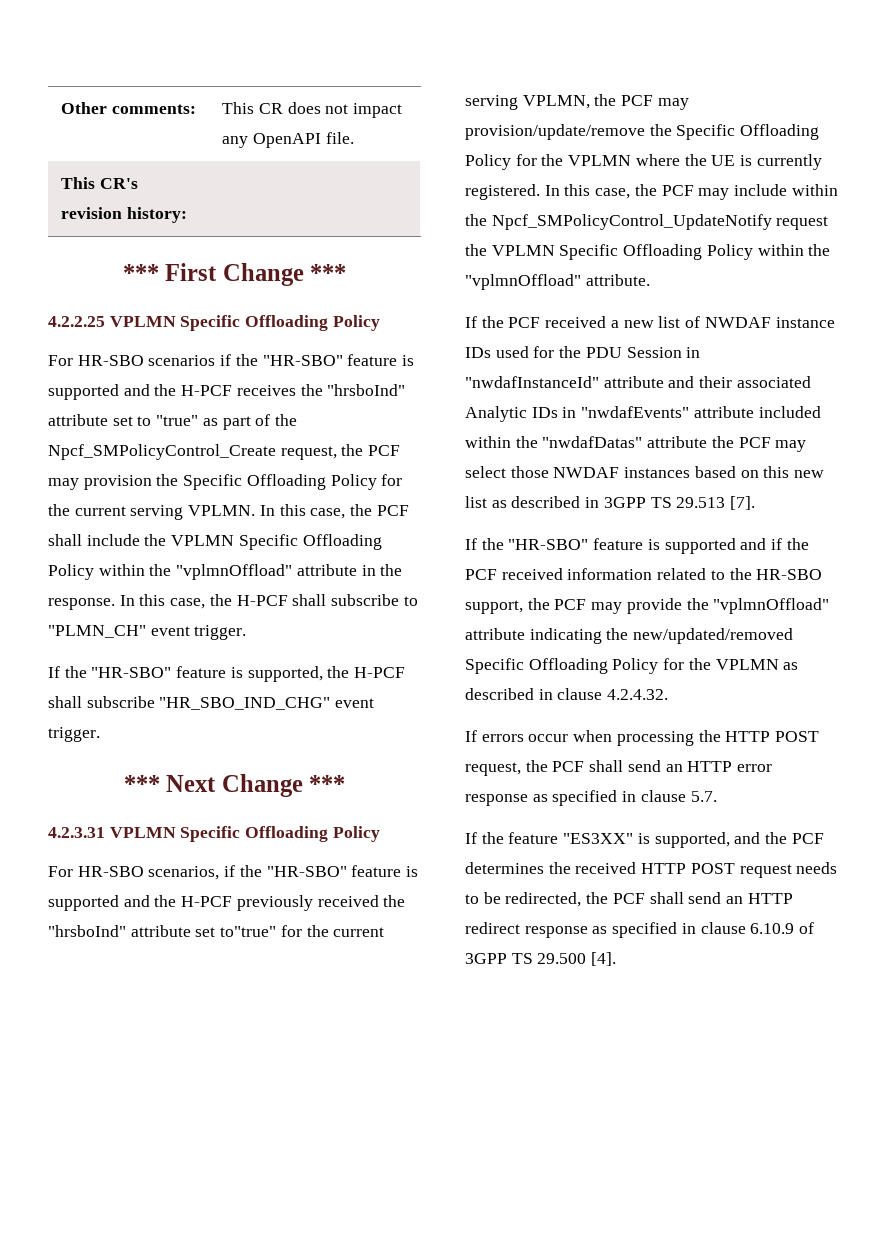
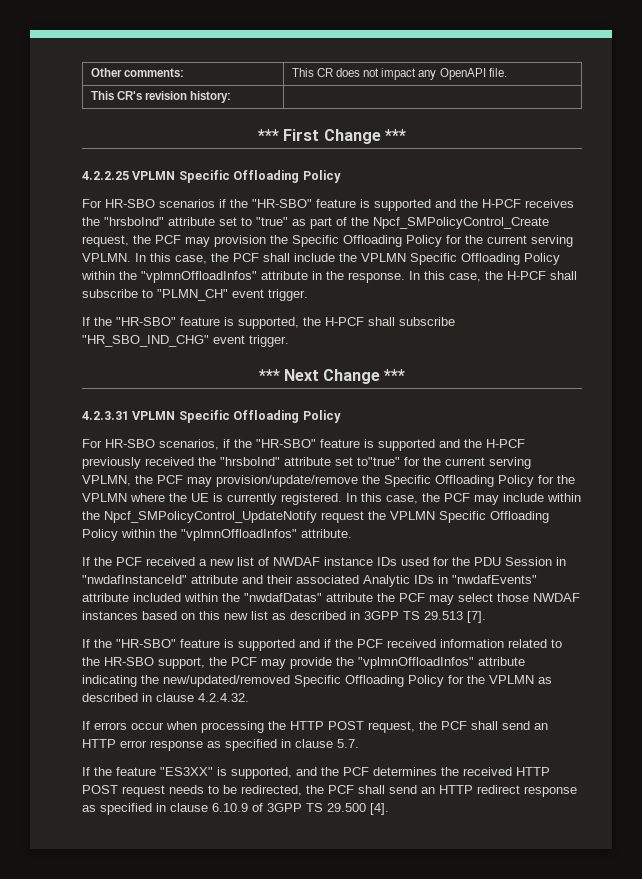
[176,564,293,580] "vplmnOffload" -> [141,271,257,283] "vplmnOffloadInfos"
[465,274,581,290] "vplmnOffload" -> [181,529,297,541] "vplmnOffloadInfos"
[713,598,830,614] "vplmnOffload" -> [358,657,474,669] "vplmnOffloadInfos"

